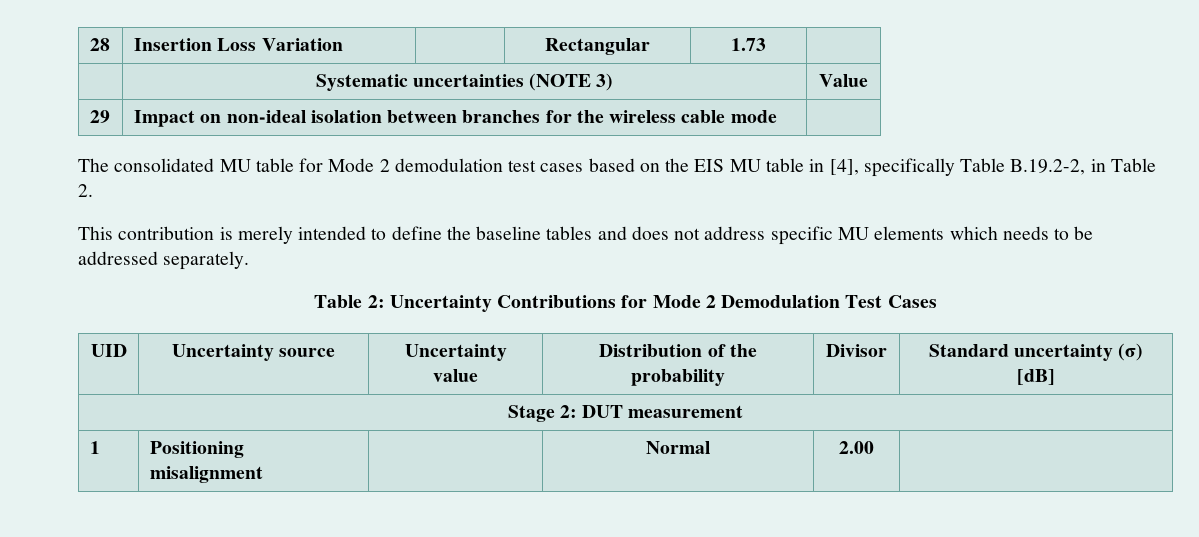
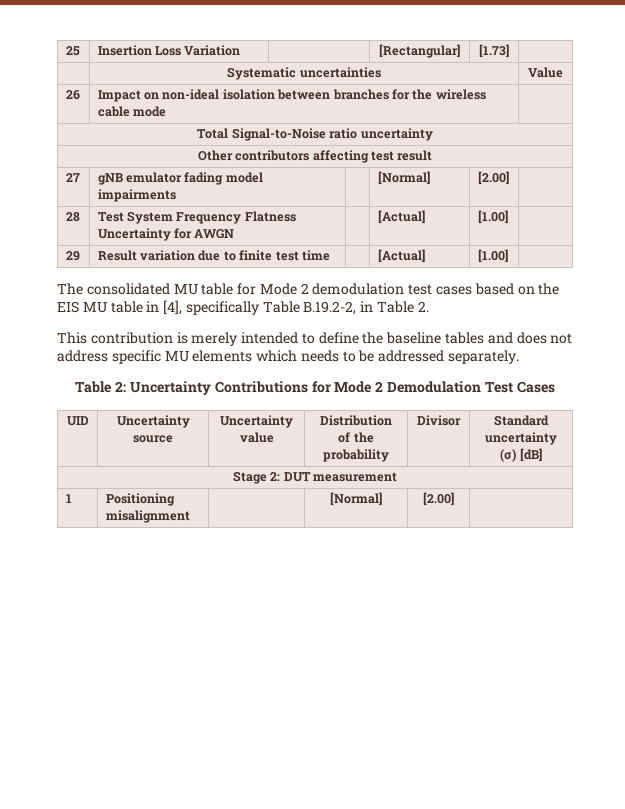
[89,38,110,51] 28 -> [65,46,80,56] 25
[545,38,650,55] [731,38,766,51] Rectangular | 1.73 -> [379,44,460,58] [479,44,509,58] [Rectangular] | [1.73]
[529,73,614,91] (NOTE 3) -> (381, 72) none
[89,110,110,123] 29 -> [65,90,80,100] 26
(777, 116) none -> [197,128,433,141] [197,150,433,163] [65,173,80,182] [97,172,263,185] [97,189,176,202] [377,171,430,185] [477,171,509,185] [65,212,80,222] [97,211,296,224] [97,228,235,241] [377,210,425,224] [477,210,508,224] [65,251,80,261] [97,250,330,261] [377,249,425,263] [477,249,508,263] // Total Signal-to-Noise ratio uncertainty // Other contributors affecting test result // 27 | gNB emulator fading model impairments | | [Normal] | [2.00] | // 28 | Test System Frequency Flatness Uncertainty for AWGN | | [Actual] | [1.00] | // 29 | Result variation due to finite test time | | [Actual] | [1.00] |
[646,441,710,454] [839,441,874,454] Normal | 2.00 -> [330,492,382,506] [423,492,454,506] [Normal] | [2.00]

